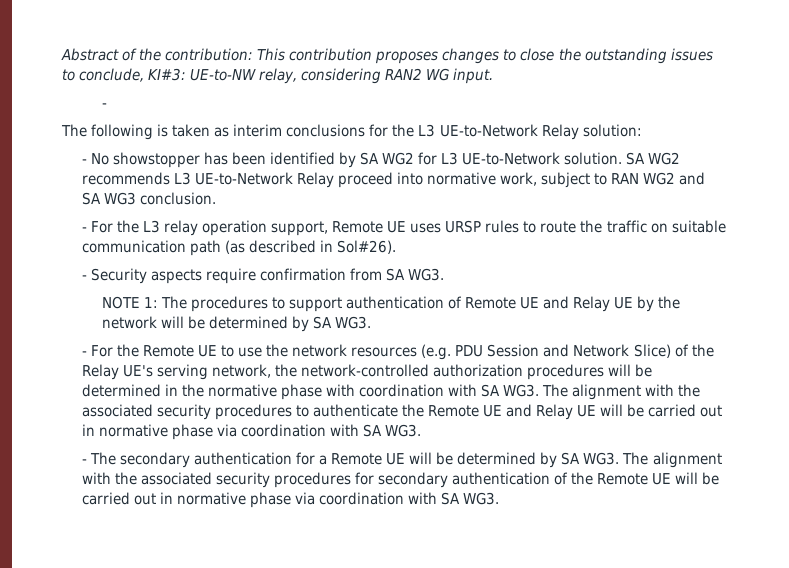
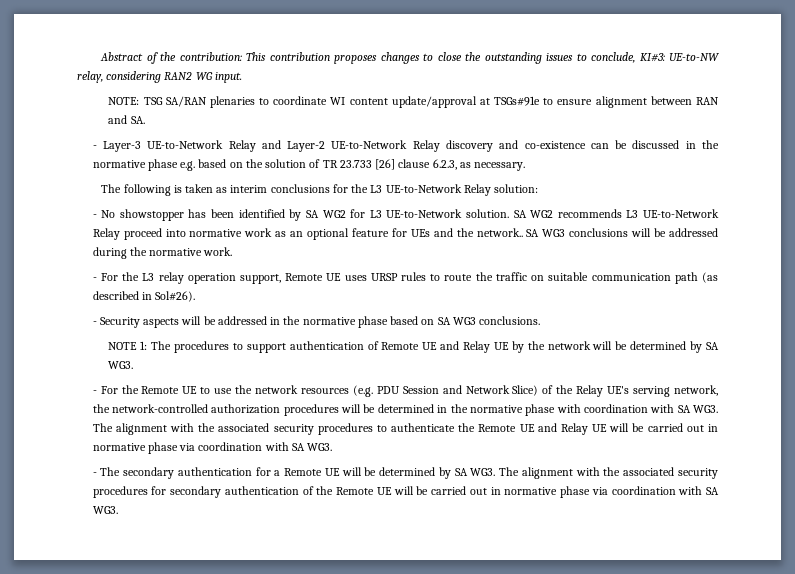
[101,103,107,108] - -> [108,96,720,108] [108,115,145,124] [92,140,719,152] [92,159,526,171] NOTE: TSG SA/RAN plenaries to coordinate WI content update/approval at TSGs#91e to ensure alignment between RAN and SA. // - Layer-3 UE-to-Network Relay and Layer-2 UE-to-Network Relay discovery and co-existence can be discussed in the normative phase e.g. based on the solution of TR 23.733 [26] clause 6.2.3, as necessary.
[500,172,706,188] [81,192,216,205] work, subject to RAN WG2 and SA WG3 conclusion. -> [244,228,718,240] [92,247,233,259] work as an optional feature for UEs and the network.. SA WG3 conclusions will be addressed during the normative work.
[205,268,445,284] require confirmation from SA WG3. -> [181,316,541,328] will be addressed in the normative phase based on SA WG3 conclusions.

